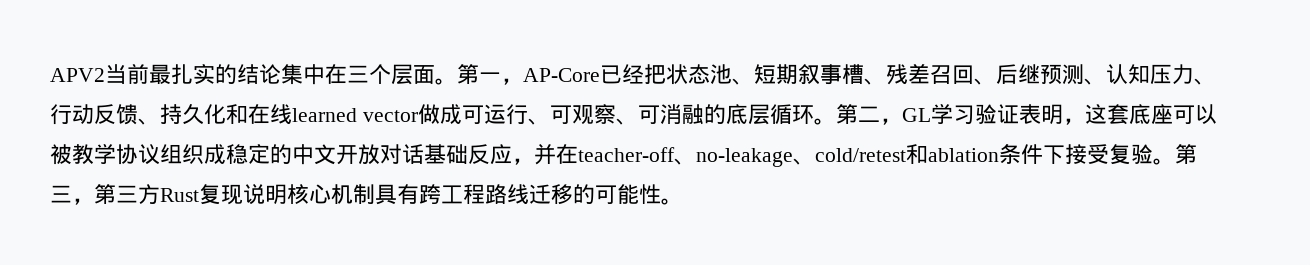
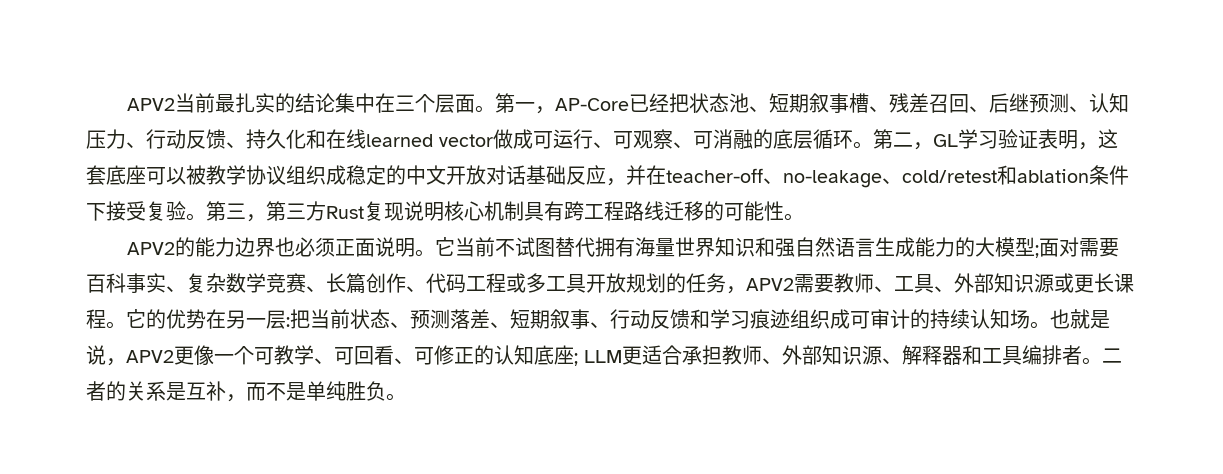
(683, 201) none -> [126,237,1119,258] [86,273,1134,294] [86,309,1110,329] [86,345,1122,366] [86,381,406,402] // APV2的能力边界也必须正面说明。它当前不试图替代拥有海量世界知识和强自然语言生成能力的大模型;面对需要百科事实、复杂数学竞赛、长篇创作、代码工程或多工具开放规划的任务，APV2需要教师、工具、外部知识源或更长课程。它的优势在另一层:把当前状态、预测落差、短期叙事、行动反馈和学习痕迹组织成可审计的持续认知场。也就是说，APV2更像一个可教学、可回看、可修正的认知底座; LLM更适合承担教师、外部知识源、解释器和工具编排者。二者的关系是互补，而不是单纯胜负。

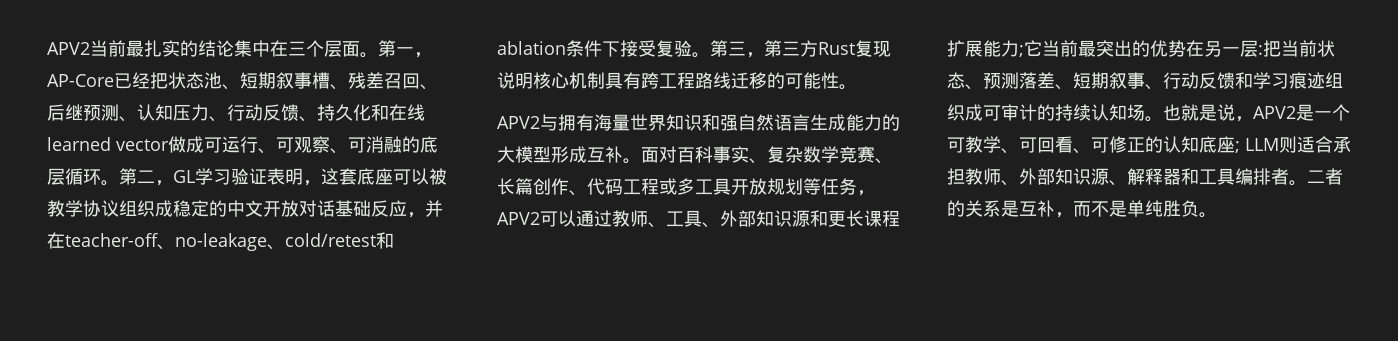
[174,237,595,257] 的能力边界也必须正面说明。它当前不试图替代 -> [540,114,558,131] 与
[1034,237,1119,258] ;面对需要 -> [551,146,677,164] 形成互补。面对
[666,273,686,293] 的 -> [803,178,821,195] 等
[794,274,834,293] 需要 -> [540,210,612,227] 可以通过
[1054,273,1074,293] 或 -> [810,210,828,227] 和
[106,309,146,329] 。它 -> [947,40,1132,57] 扩展能力;它当前最突出
[174,345,214,365] 更像 -> [1296,104,1314,121] 是
[622,346,642,365] 更 -> [1279,136,1297,153] 则

